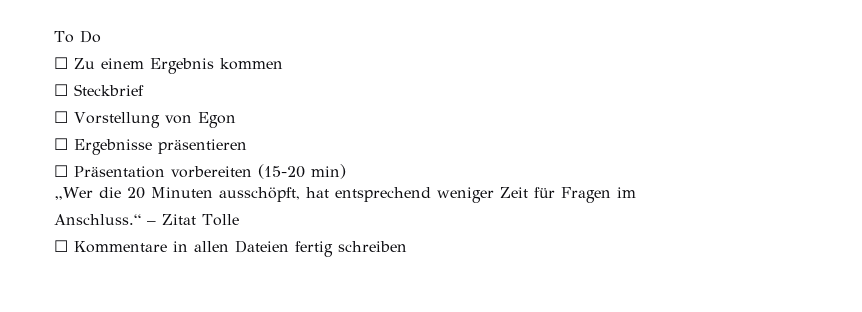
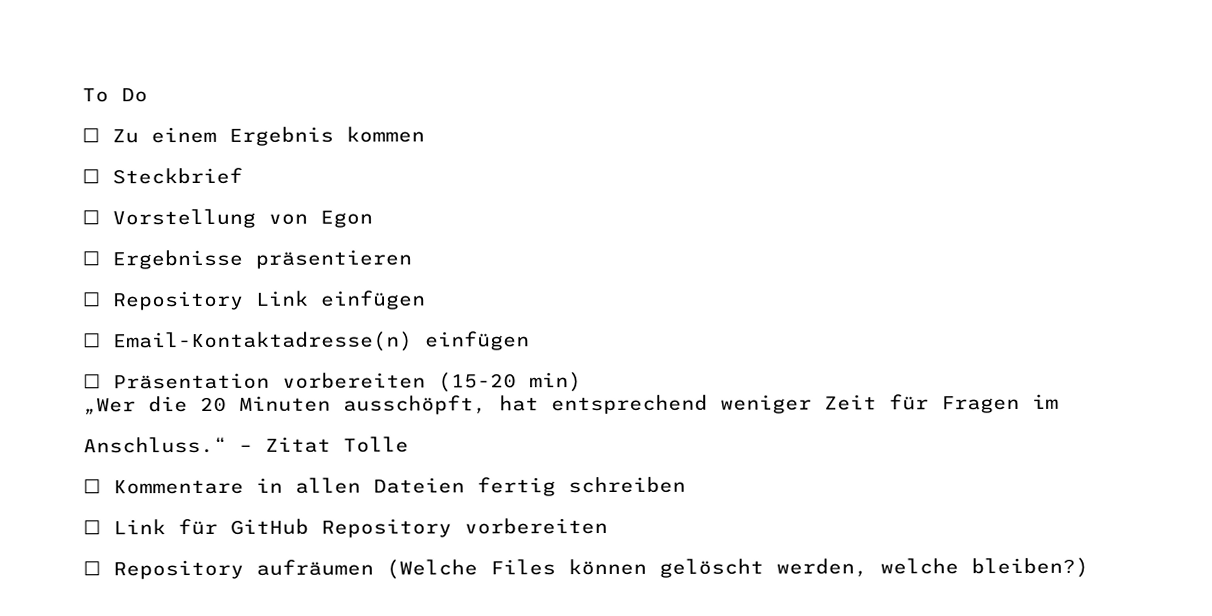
(247, 146) none -> [82,290,426,311] [83,331,530,353] // ☐ Repository Link einfügen // ☐ Email-Kontaktadresse(n) einfügen
(407, 246) none -> [83,517,608,538] [83,557,1089,580] // ☐ Link für GitHub Repository vorbereiten // ☐ Repository aufräumen (Welche Files können gelöscht werden, welche bleiben?)

